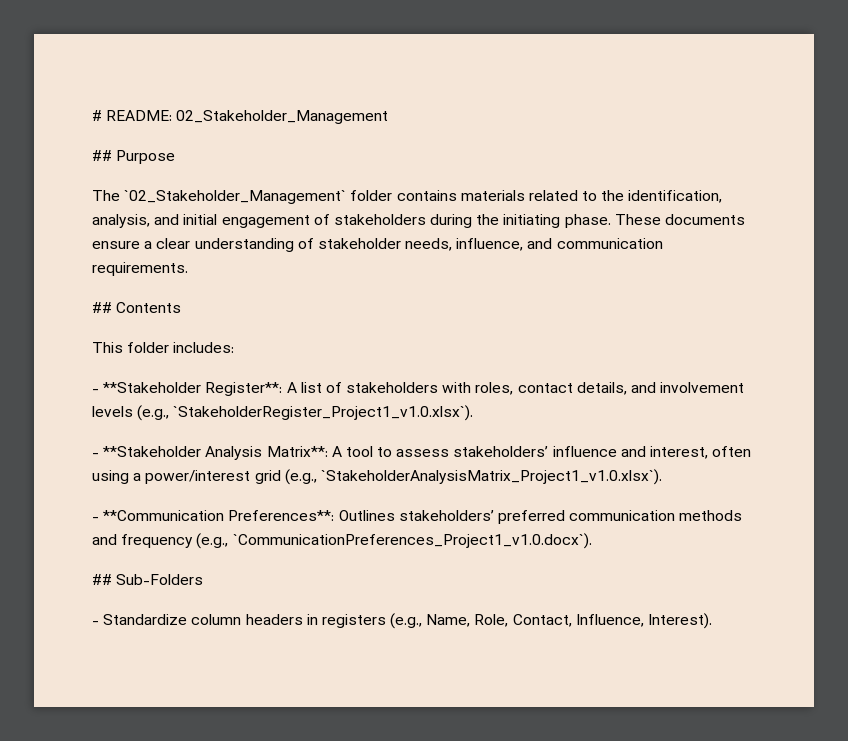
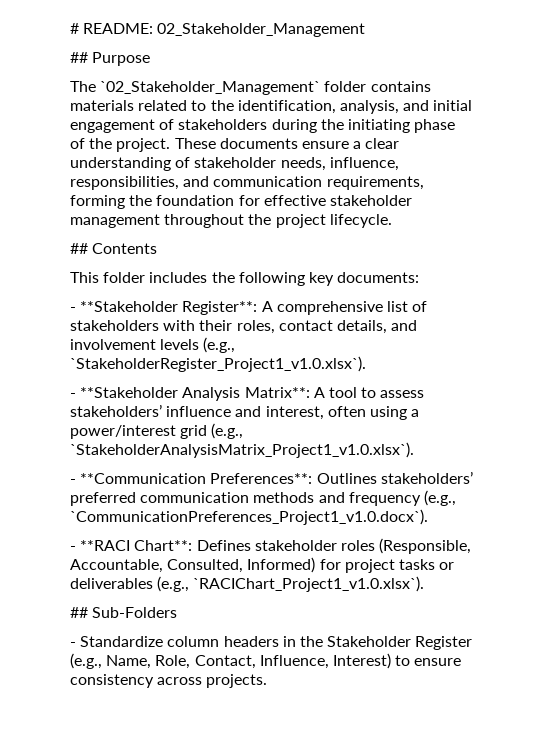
[564,214,611,228] phase. -> [414,119,456,133] [70,138,171,152] phase of the project.
(524, 244) none -> [70,176,179,190] responsibilities,
[92,262,188,276] requirements. -> [326,176,424,190] [70,195,412,209] [70,214,392,228] requirements, forming the foundation for effective stakeholder management throughout the project lifecycle.
[173,342,235,353] includes: -> [149,272,420,286] includes the following key documents:
(297, 387) none -> [276,301,383,315] comprehensive
(472, 387) none -> [199,320,233,331] their
(592, 541) none -> [70,538,472,554] [70,557,455,573] [70,576,425,592] // - **RACI Chart**: Defines stakeholder roles (Responsible, Accountable, Consulted, Informed) for project tasks or deliverables (e.g., `RACIChart_Project1_v1.0.xlsx`).
[321,614,386,628] registers -> [299,636,473,650] the Stakeholder Register
[648,613,713,629] Interest). -> [332,653,462,669] [70,674,268,688] Interest) to ensure consistency across projects.

